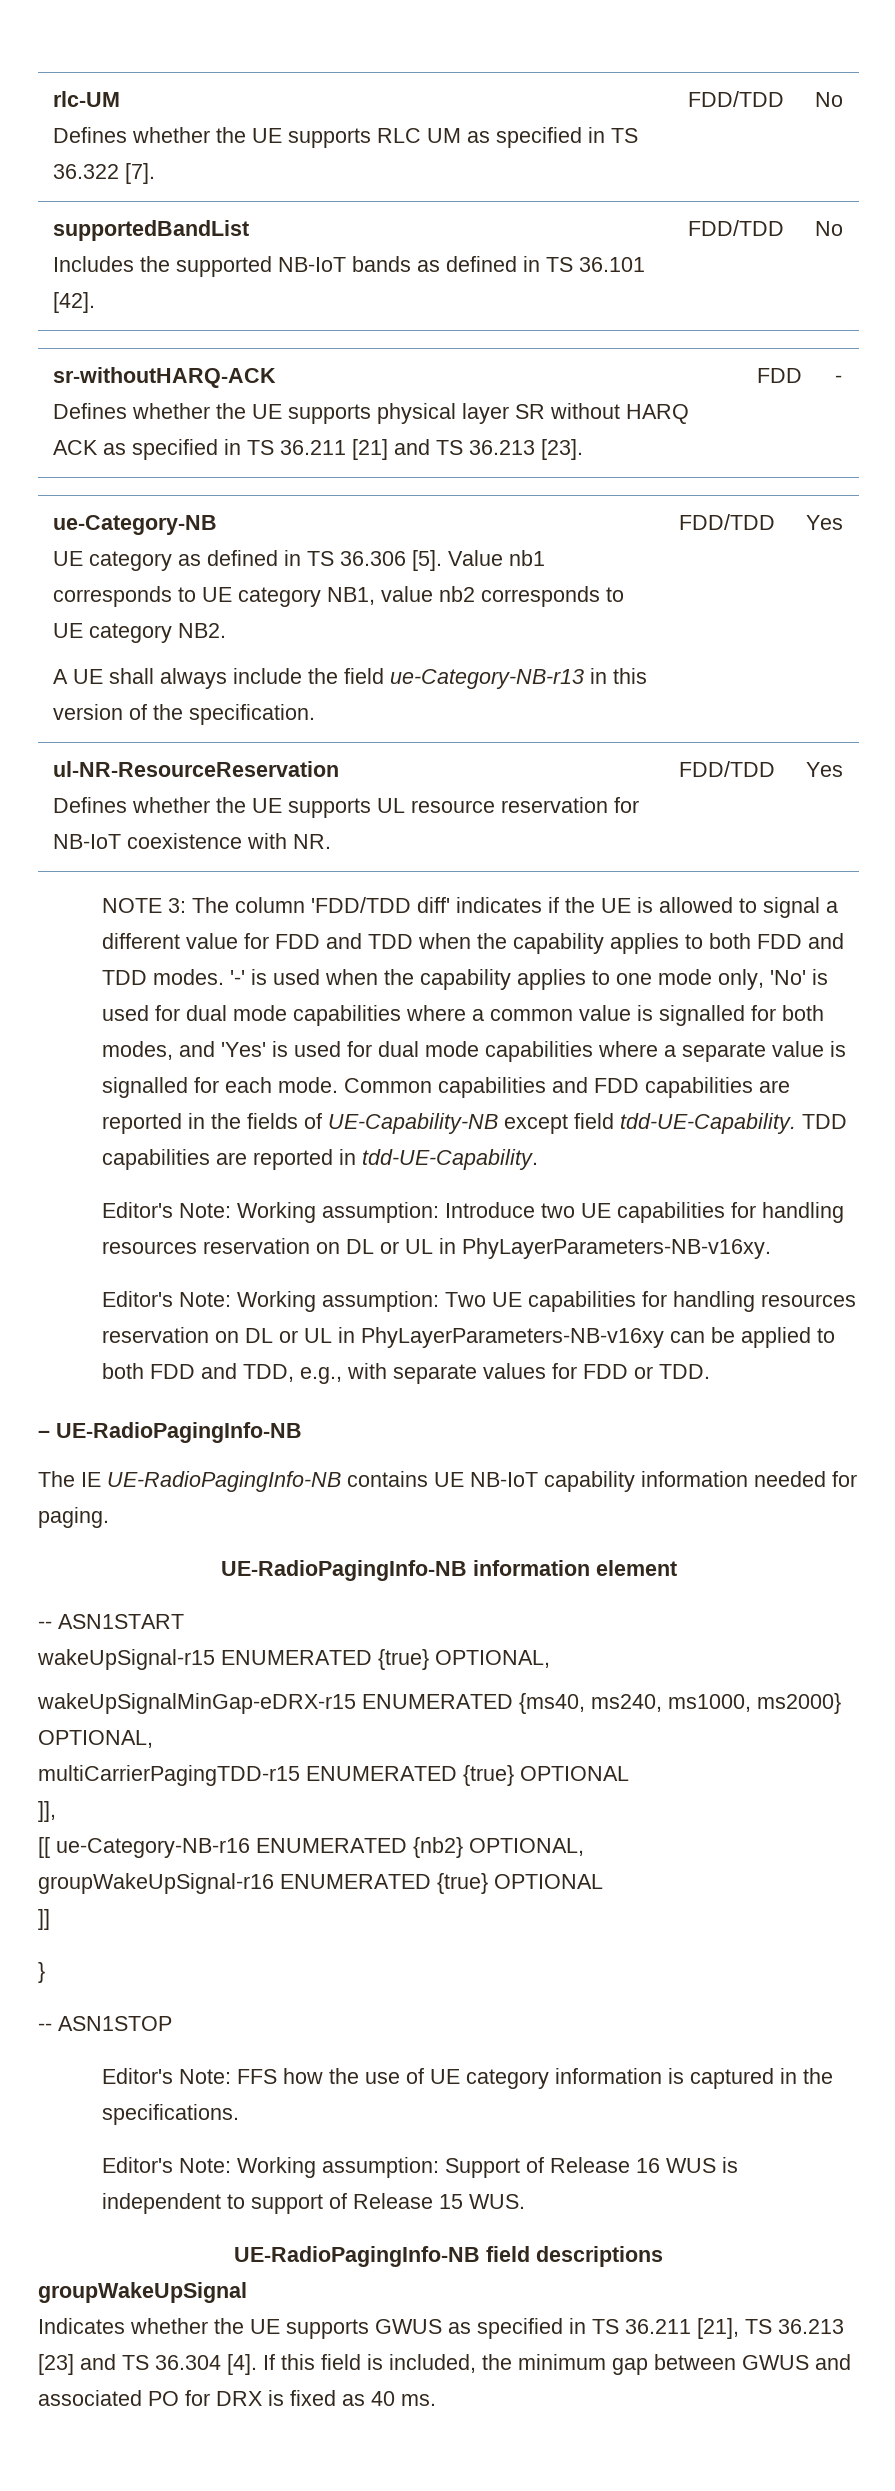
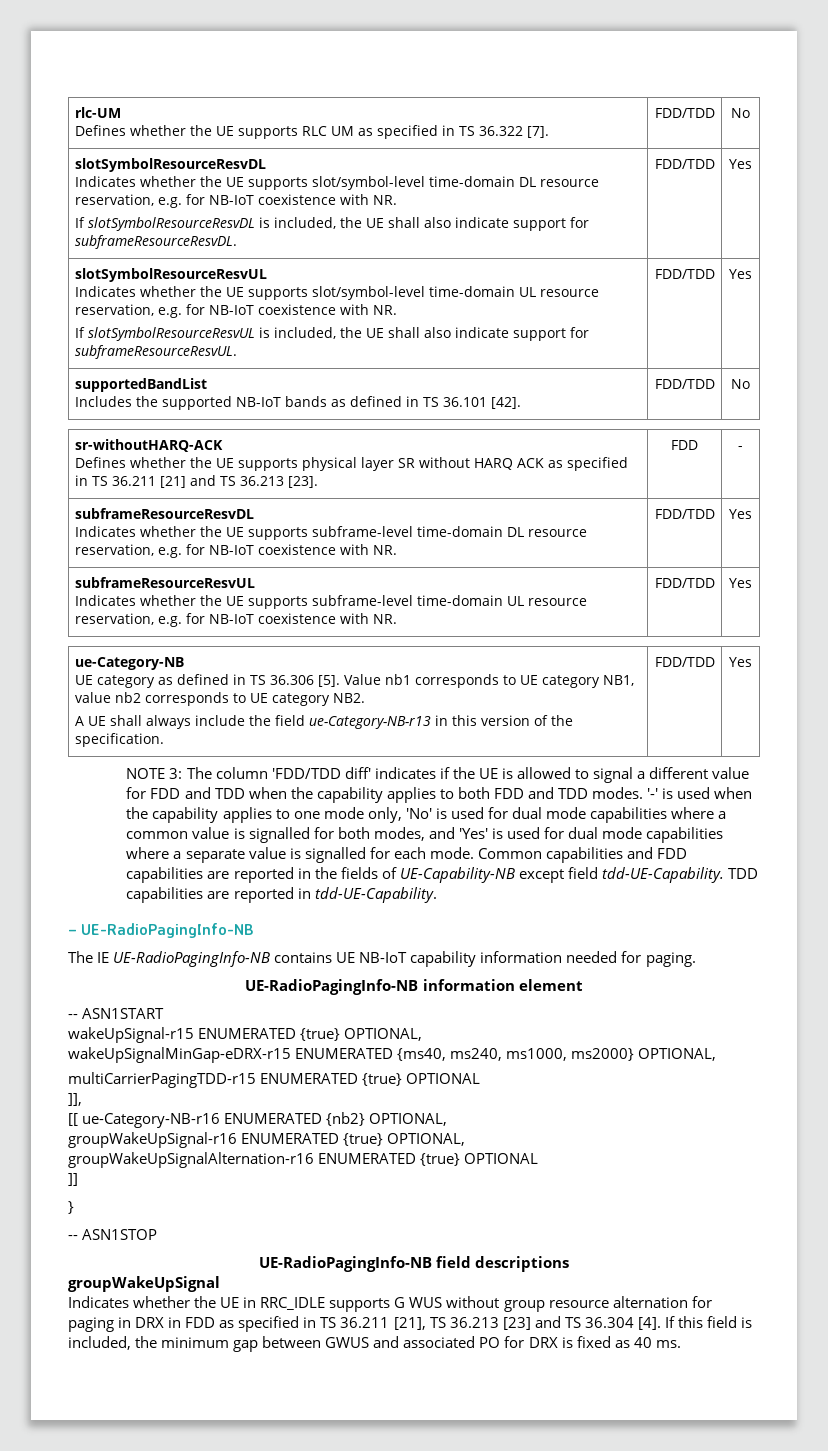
(843, 99) none -> [74,158,266,172] [74,176,599,190] [74,194,397,208] [74,217,589,231] [74,235,237,249] [654,159,715,169] [729,159,752,169] [74,268,267,282] [74,286,599,300] [74,304,397,318] [74,327,589,341] [74,345,237,359] [654,269,715,279] [729,269,752,279] // slotSymbolResourceResvDL // Indicates whether the UE supports slot/symbol-level time-domain DL resource reservation, e.g. for NB-IoT coexistence with NR. // If slotSymbolResourceResvDL is included, the UE shall also indicate support for subframeResourceResvDL. | FDD/TDD | Yes // slotSymbolResourceResvUL // Indicates whether the UE supports slot/symbol-level time-domain UL resource reservation, e.g. for NB-IoT coexistence with NR. // If slotSymbolResourceResvUL is included, the UE shall also indicate support for subframeResourceResvUL. | FDD/TDD | Yes
(842, 379) none -> [74,508,254,519] [74,526,587,540] [74,544,397,558] [654,509,715,519] [729,509,752,519] [74,577,255,588] [74,595,587,609] [74,613,397,627] [654,578,715,588] [729,578,752,588] // subframeResourceResvDL // Indicates whether the UE supports subframe-level time-domain DL resource reservation, e.g. for NB-IoT coexistence with NR. | FDD/TDD | Yes // subframeResourceResvUL // Indicates whether the UE supports subframe-level time-domain UL resource reservation, e.g. for NB-IoT coexistence with NR. | FDD/TDD | Yes
[52,761,339,777] [52,797,639,818] [52,833,331,849] [679,761,775,777] [806,762,843,777] // ul-NR-ResourceReservation // Defines whether the UE supports UL resource reservation for NB-IoT coexistence with NR. | FDD/TDD | Yes -> (752, 662) none
[102,1202,845,1223] [102,1238,772,1259] [102,1291,857,1312] [102,1327,836,1348] [102,1363,711,1384] // Editor's Note: Working assumption: Introduce two UE capabilities for handling resources reservation on DL or UL in PhyLayerParameters-NB-v16xy. // Editor's Note: Working assumption: Two UE capabilities for handling resources reservation on DL or UL in PhyLayerParameters-NB-v16xy can be applied to both FDD and TDD, e.g., with separate values for FDD or TDD. -> (437, 895) none
(488, 1883) none -> [387,1133,466,1146] [68,1152,461,1168] OPTIONAL, // groupWakeUpSignalAlternation-r16 ENUMERATED {true}
[102,2068,834,2089] [102,2104,240,2125] [102,2157,739,2178] [102,2193,526,2214] // Editor's Note: FFS how the use of UE category information is captured in the specifications. // Editor's Note: Working assumption: Support of Release 16 WUS is independent to support of Release 15 WUS. -> (158, 1234) none
[286,2319,442,2339] supports GWUS -> [243,1296,712,1312] [68,1317,216,1332] in RRC_IDLE supports G WUS without group resource alternation for paging in DRX in FDD

